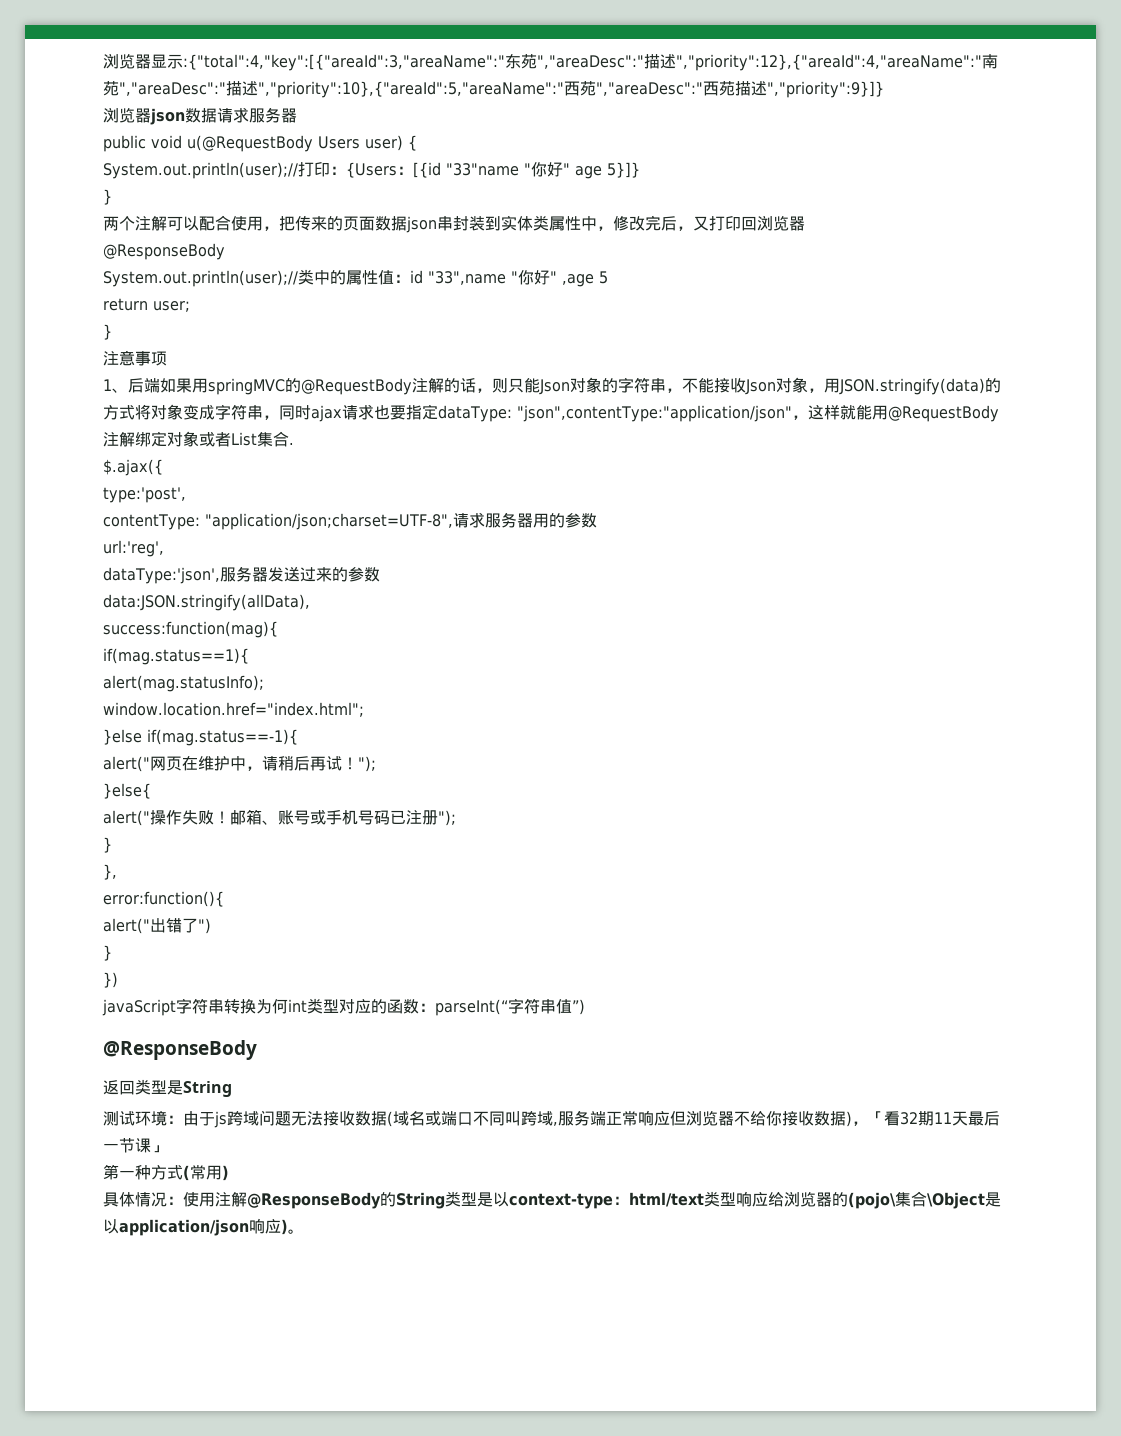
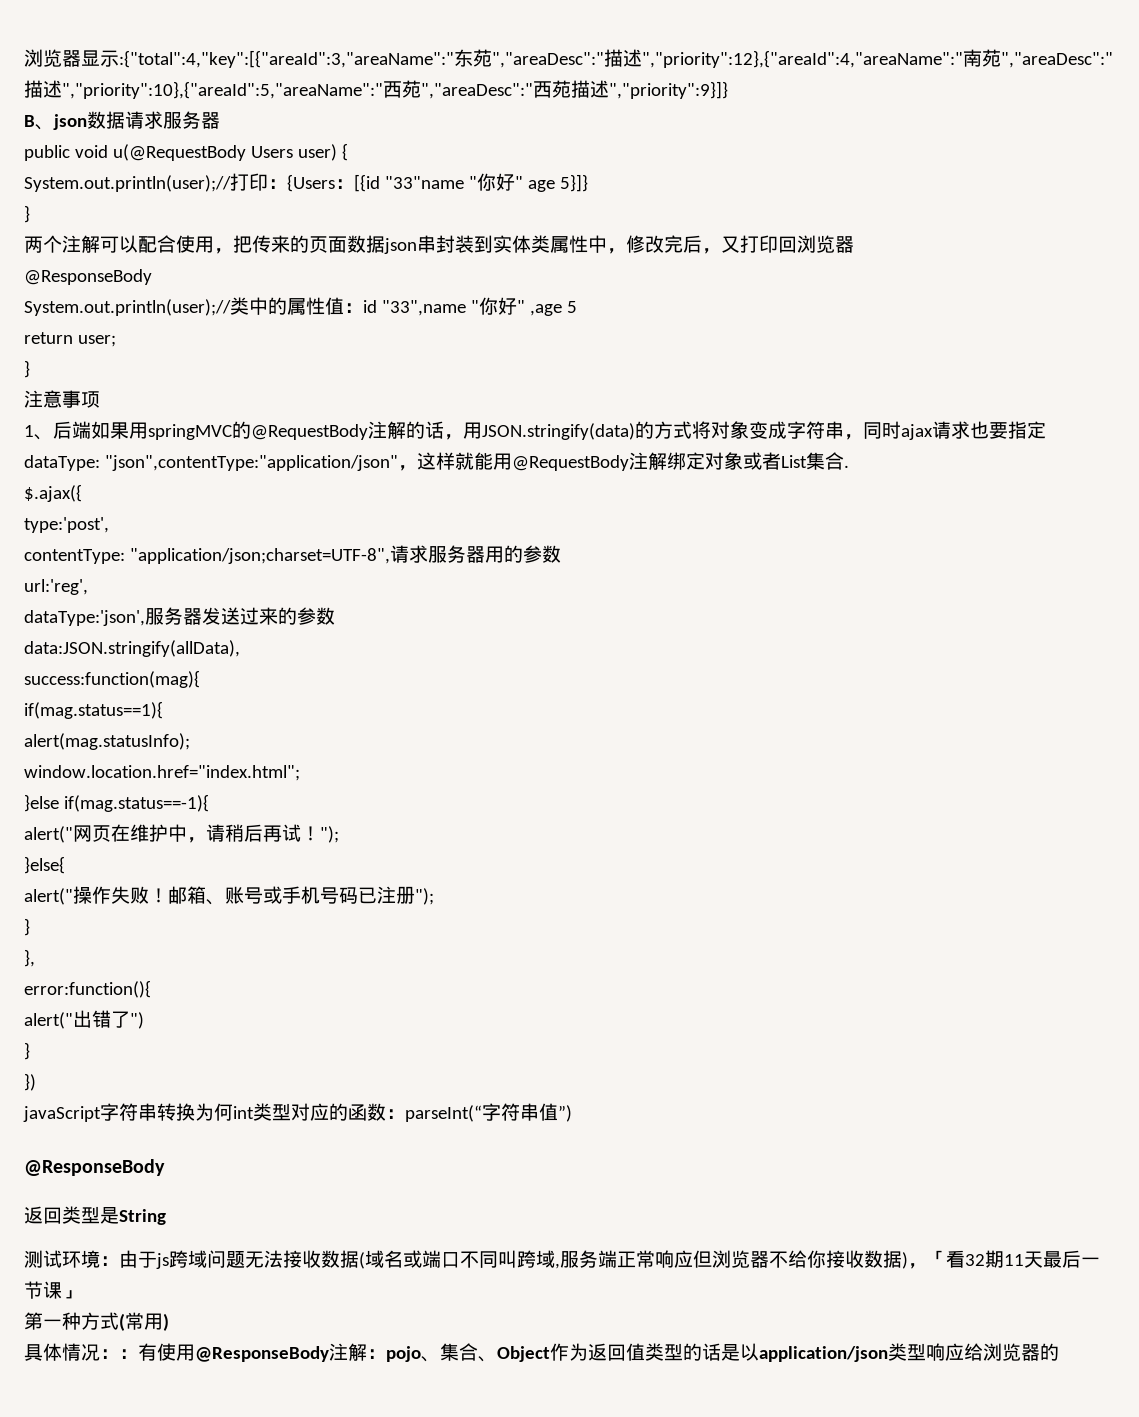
[103,107,151,123] 浏览器 -> [24,115,54,130] B、
[492,377,824,395] 则只能Json对象的字符串，不能接收Json对象， -> (463, 437) none
[183,1191,704,1209] 使用注解@ResponseBody的String类型是以context-type：html/text -> [119,1343,888,1362] ：有使用@ResponseBody注解：pojo、集合、Object作为返回值类型的话是以application/json
[848,1191,1001,1209] [103,1218,304,1236] (pojo\集合\Object是以application/json响应)。 -> (1059, 1352) none

